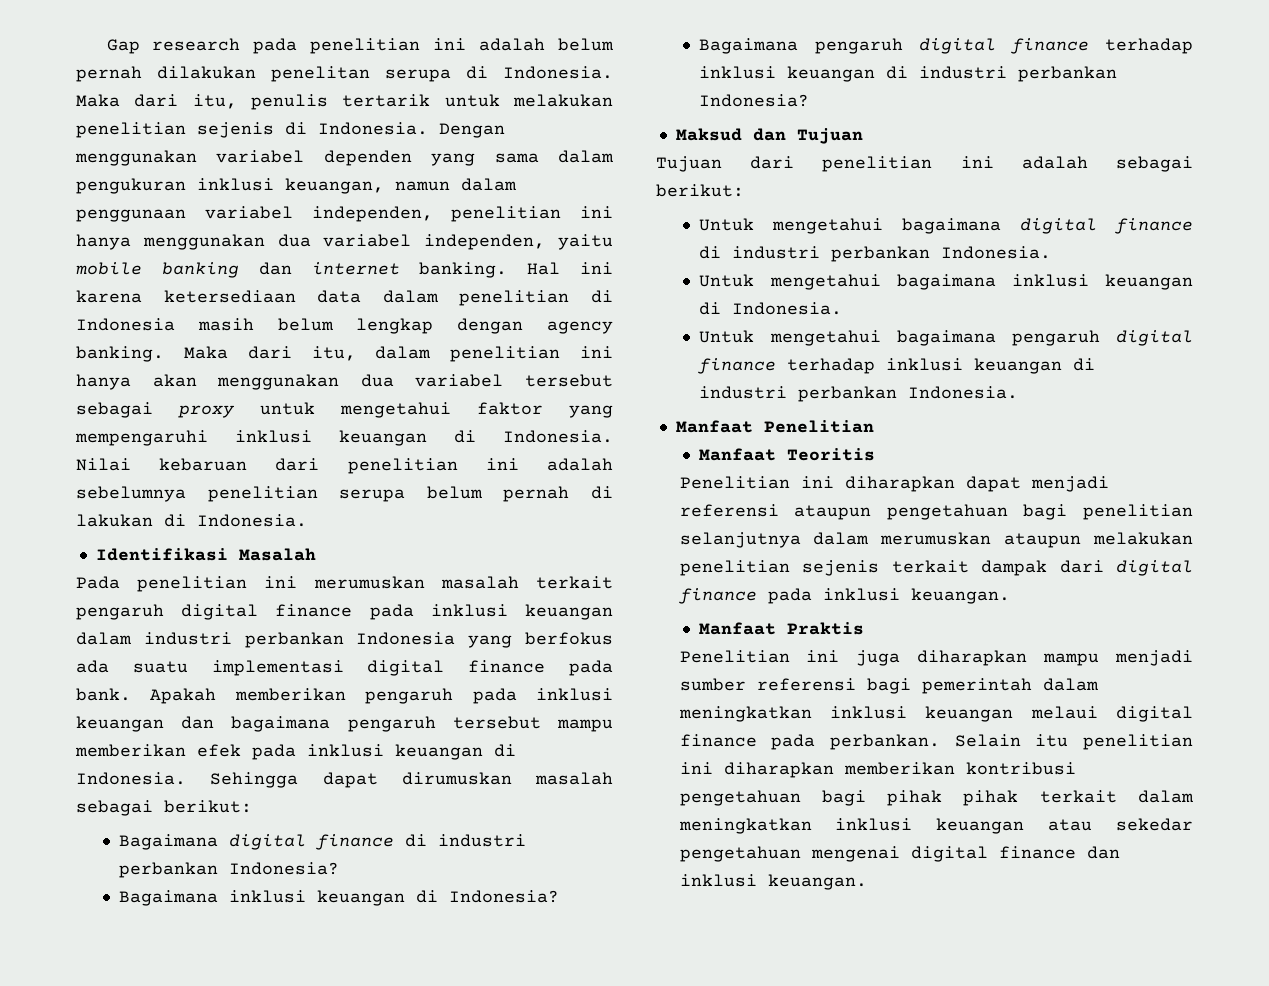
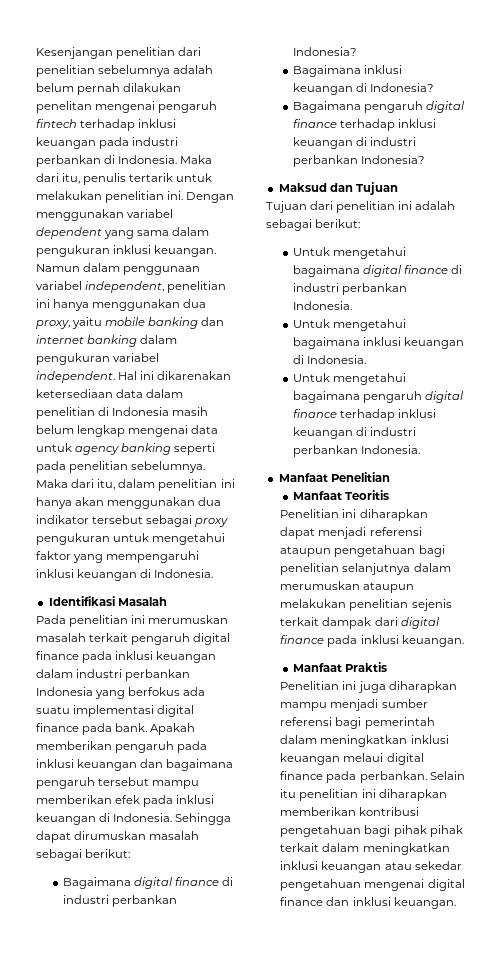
[106,38,467,54] Gap research pada penelitian ini -> [36,47,202,59] [36,65,171,77] Kesenjangan penelitian dari penelitian sebelumnya
[385,69,451,82] serupa -> [95,101,218,113] [36,119,177,131] [36,137,179,149] [36,155,101,167] mengenai pengaruh fintech terhadap inklusi keuangan pada industri perbankan
[197,122,428,138] sejenis di Indonesia. -> [167,191,184,200] ini.
[323,150,412,166] dependen -> [36,227,102,239] dependent
[285,178,450,194] keuangan, namun -> [154,245,217,257] [36,264,80,272] keuangan. Namun
[311,206,433,222] independen, -> [85,281,165,293] independent,
[323,234,546,250] variabel independen, -> [36,320,70,329] proxy,
[419,262,508,278] banking. -> [87,335,178,347] [36,353,160,365] [36,371,115,383] banking dalam pengukuran variabel independent.
[76,290,142,303] karena -> [157,371,232,380] dikarenakan
[457,318,613,334] [76,346,164,362] dengan agency banking. -> [128,425,219,437] [36,443,216,455] [36,461,206,473] mengenai data untuk agency banking seperti pada penelitian sebelumnya.
[415,374,504,387] variabel -> [36,515,89,524] indikator
(235, 411) none -> [36,533,110,545] pengukuran
[76,458,613,474] [76,486,613,502] [76,514,307,527] Nilai kebaruan dari penelitian ini adalah sebelumnya penelitian serupa belum pernah di lakukan di Indonesia. -> (214, 573) none

